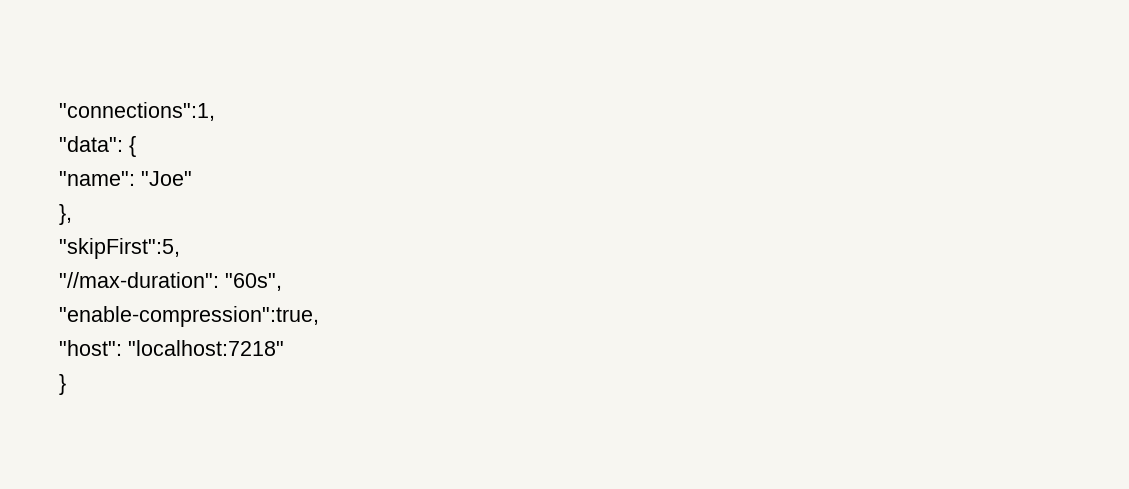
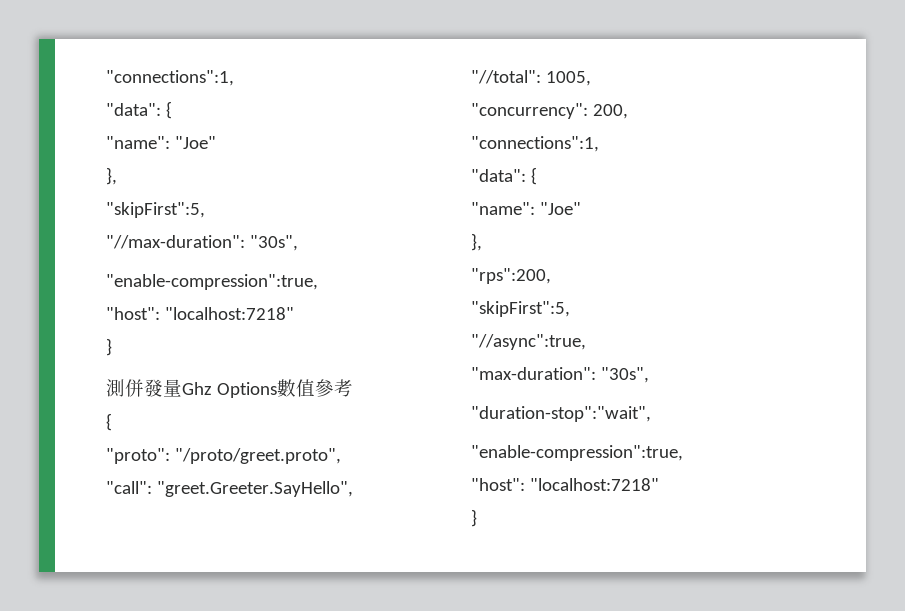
[225,273,282,291] [59,306,319,327] [59,340,284,356] [59,374,66,395] "60s", // "enable-compression":true, // "host": "localhost:7218" // } -> [249,235,298,251] [106,274,318,290] [106,307,294,320] [106,338,112,356] [106,379,353,398] [106,413,112,431] [106,448,341,464] [106,481,353,497] [471,70,591,86] [471,103,628,119] [471,136,599,152] [471,167,537,185] [471,202,581,215] [471,233,482,251] [471,268,551,284] [471,301,570,317] [471,334,586,350] [471,367,649,383] [471,406,651,422] [471,445,683,461] [471,478,659,491] [471,509,477,527] "30s", // "enable-compression":true, // "host": "localhost:7218" // } // 測併發量Ghz Options數值參考 // { // "proto": "/proto/greet.proto", // "call": "greet.Greeter.SayHello", // "//total": 1005, // "concurrency": 200, // "connections":1, // "data": { // "name": "Joe" // }, // "rps":200, // "skipFirst":5, // "//async":true, // "max-duration": "30s", // "duration-stop":"wait", // "enable-compression":true, // "host": "localhost:7218" // }

